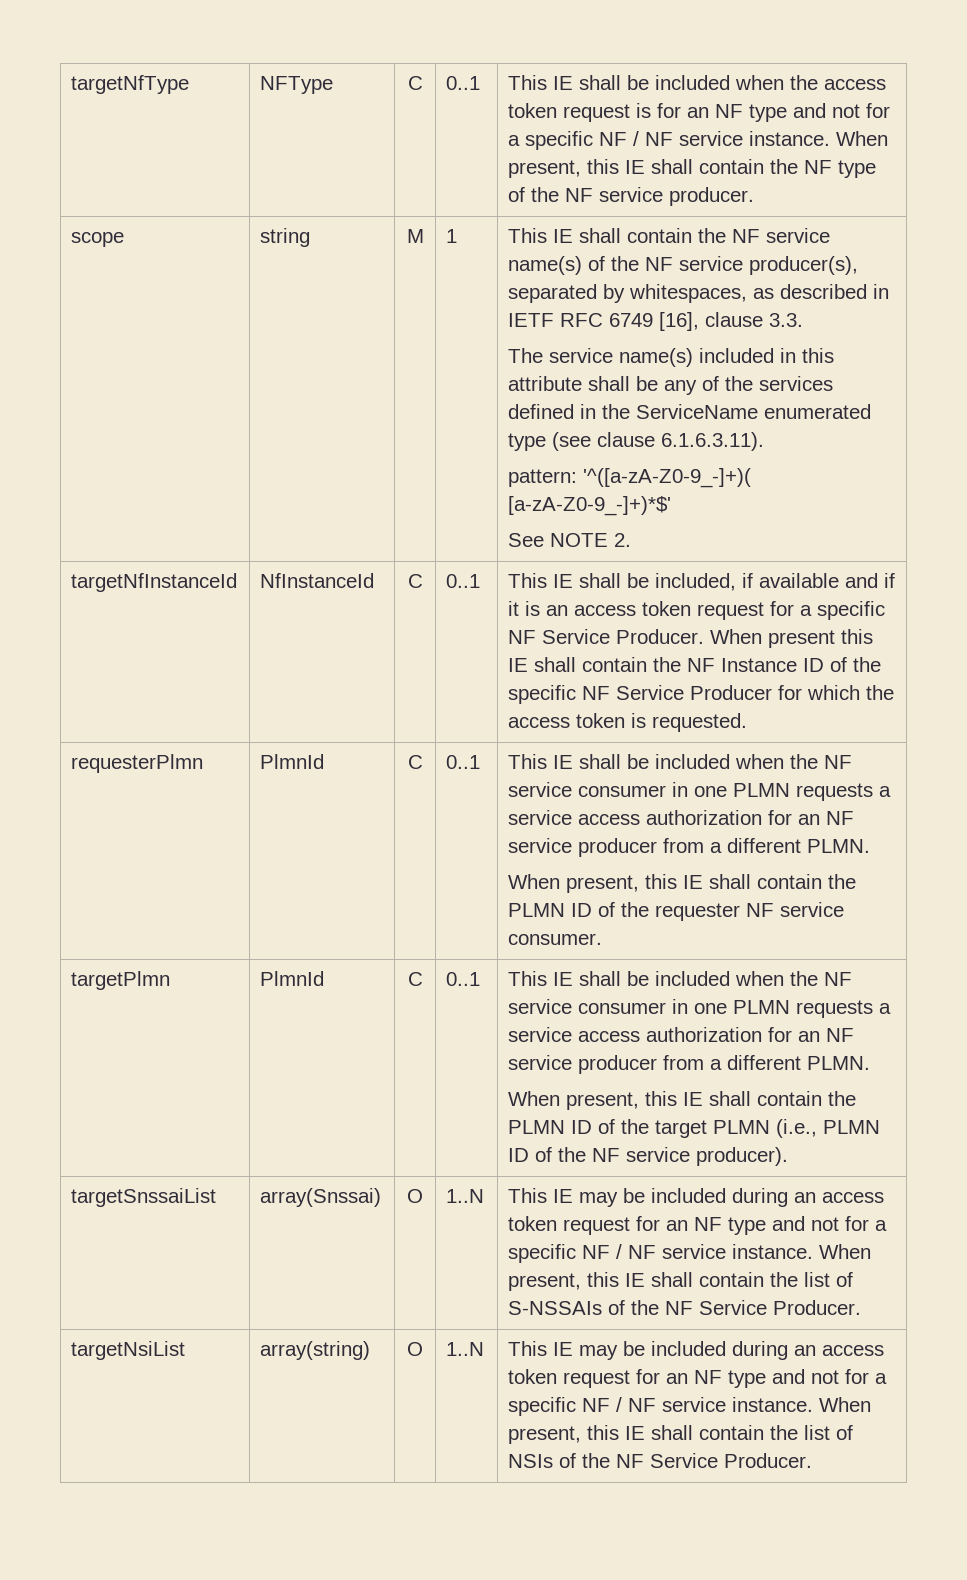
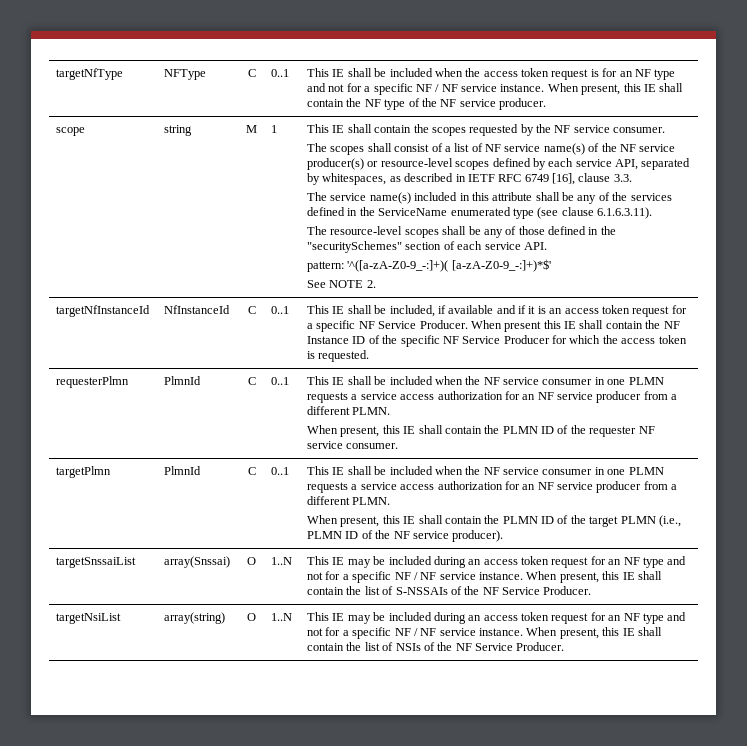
(727, 235) none -> [431,124,666,136] [307,143,483,155] scopes requested by the NF service consumer. // The scopes shall consist of a list of
[749,256,859,275] producer(s), -> [307,158,639,170] producer(s) or resource-level scopes defined by each service API,
(765, 441) none -> [307,226,616,238] [307,241,547,253] // The resource-level scopes shall be any of those defined in the "securitySchemes" section of each service API.
[583,468,752,488] [508,496,672,516] '^([a-zA-Z0-9_-]+)( [a-zA-Z0-9_-]+)*$' -> [347,259,551,272] '^([a-zA-Z0-9_-:]+)( [a-zA-Z0-9_-:]+)*$'

